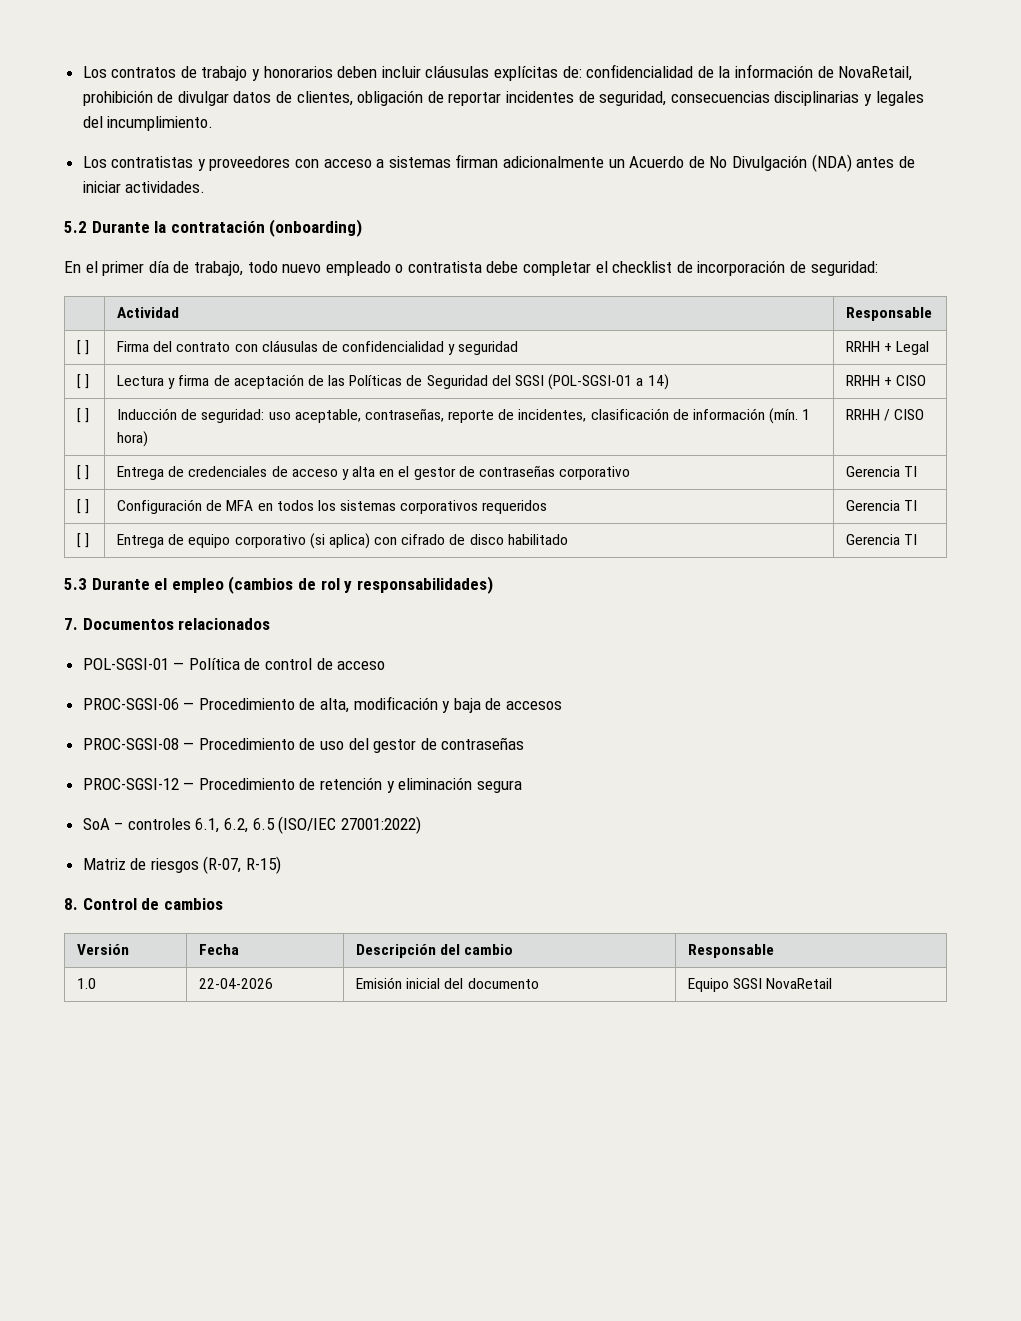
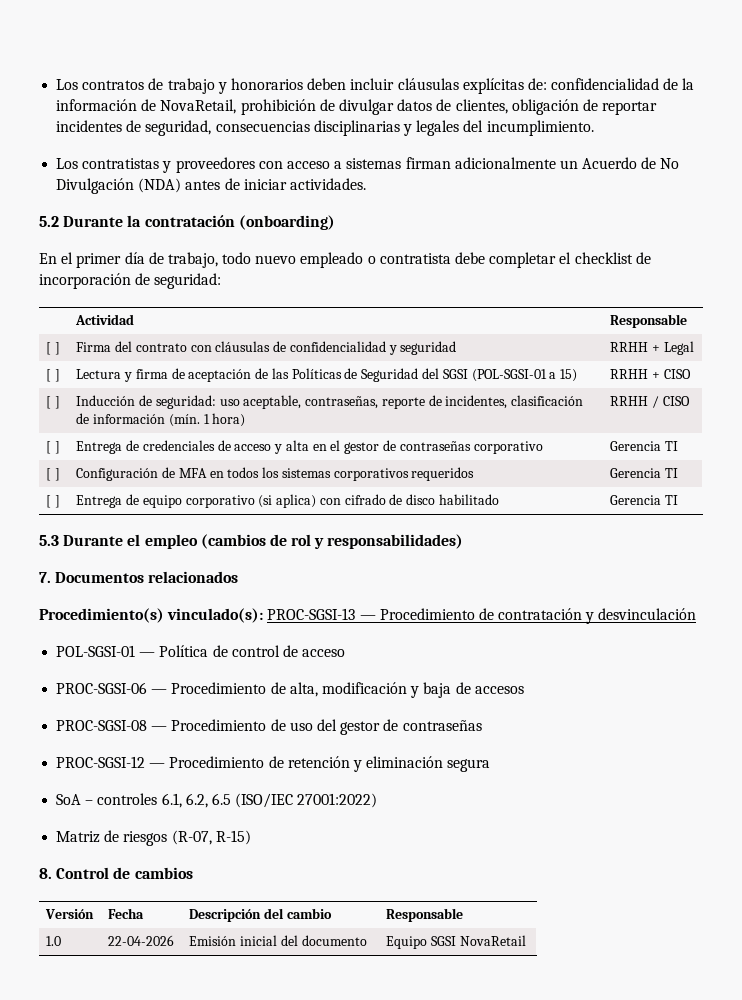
[647,374,669,390] 14) -> [560,369,578,382] 15)
(271, 624) none -> [39,608,697,624] // Procedimiento(s) vinculado(s): PROC-SGSI-13 — Procedimiento de contratación y desvinculación

